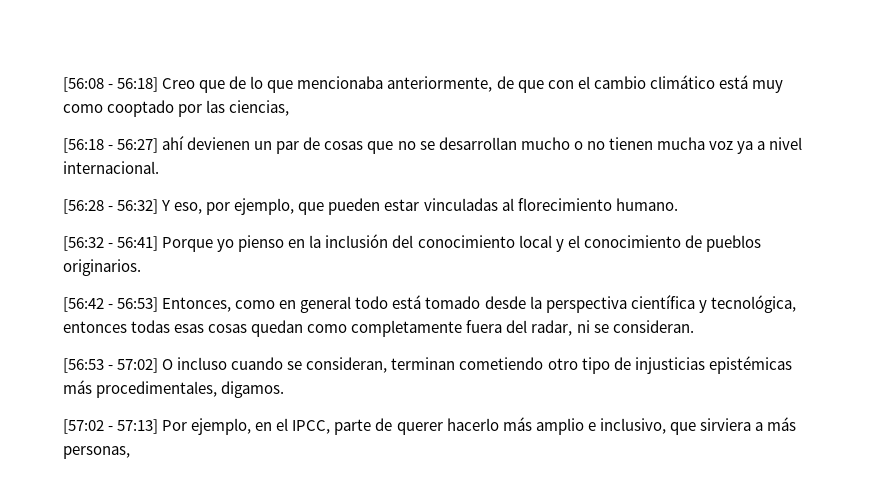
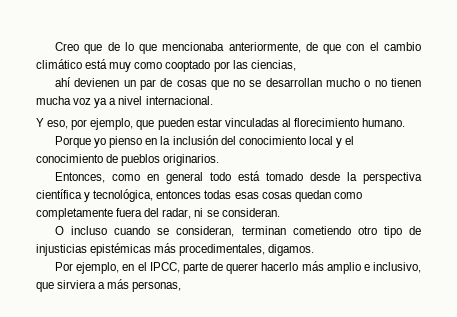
[63,77,159,92] [56:08 - 56:18] -> (55, 46) none
[63,138,159,153] [56:18 - 56:27] -> (296, 65) none
[63,199,159,214] [56:28 - 56:32] -> (213, 100) none
[63,236,159,251] [56:32 - 56:41] -> (406, 122) none
[63,297,159,312] [56:42 - 56:53] -> (220, 160) none
[63,358,159,373] [56:53 - 57:02] -> (280, 212) none
[63,419,159,434] [57:02 - 57:13] -> (315, 250) none

